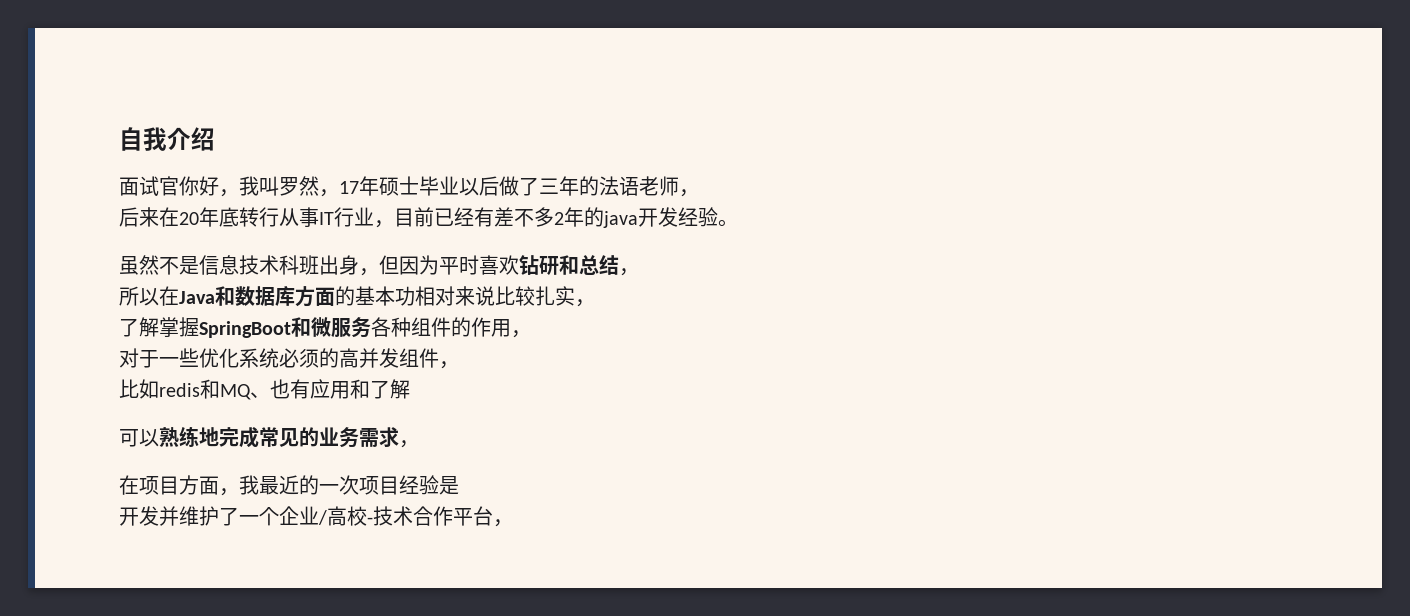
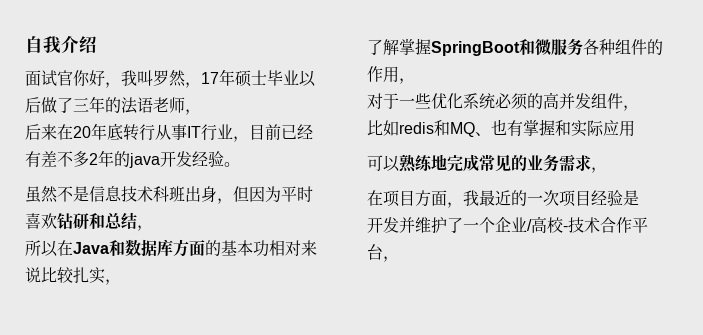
(310, 389) none -> [523,119,604,137] 掌握和实际
[350,379,410,399] 和了解 -> (635, 128) none

